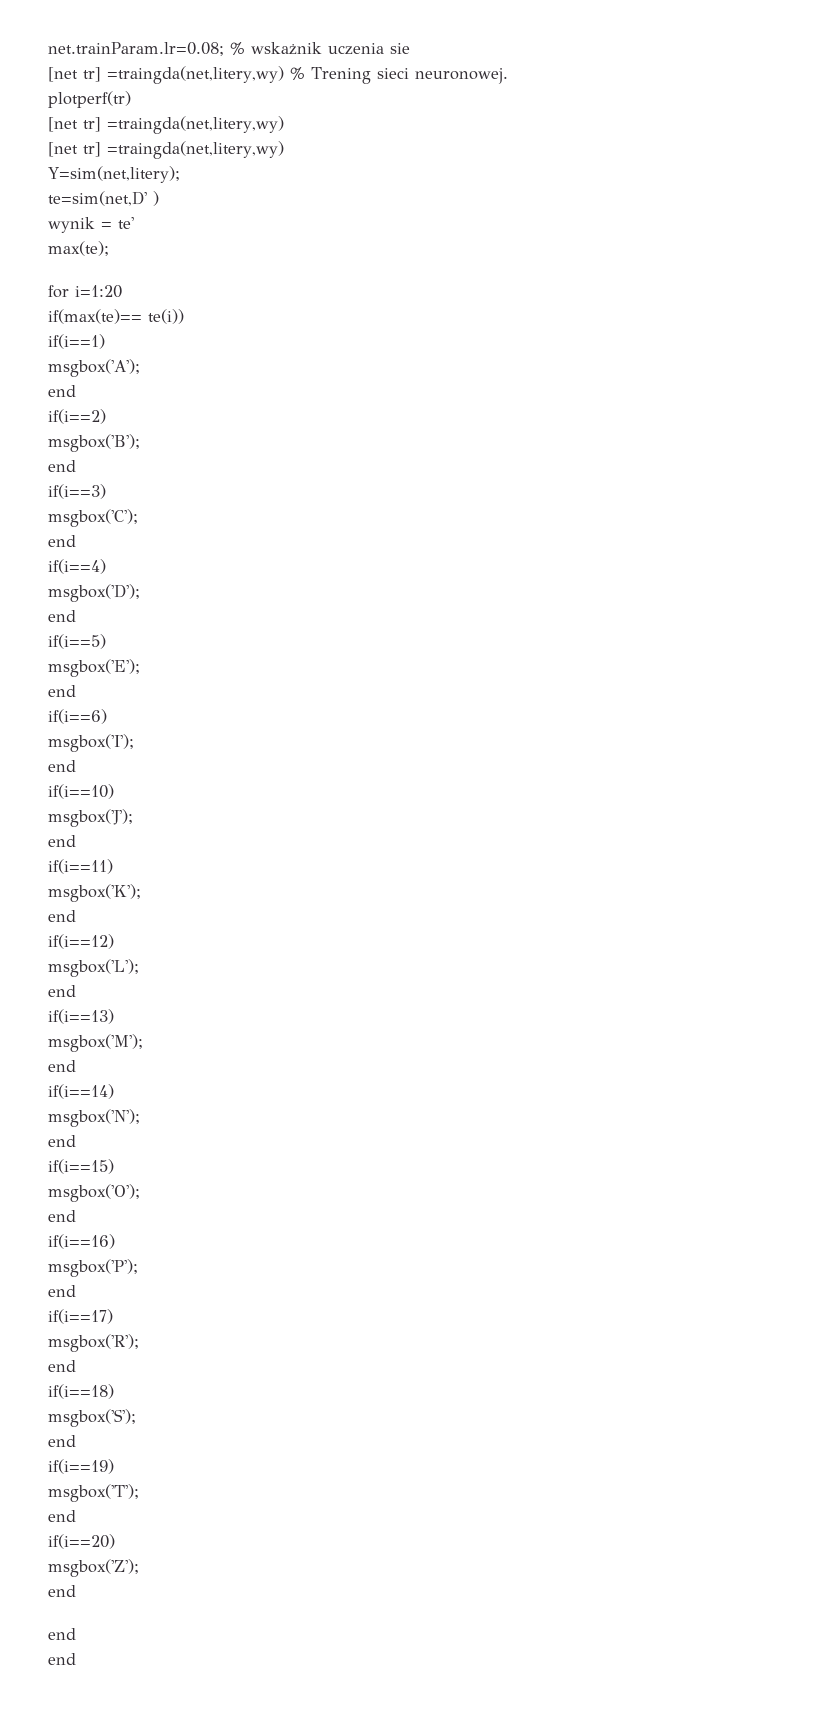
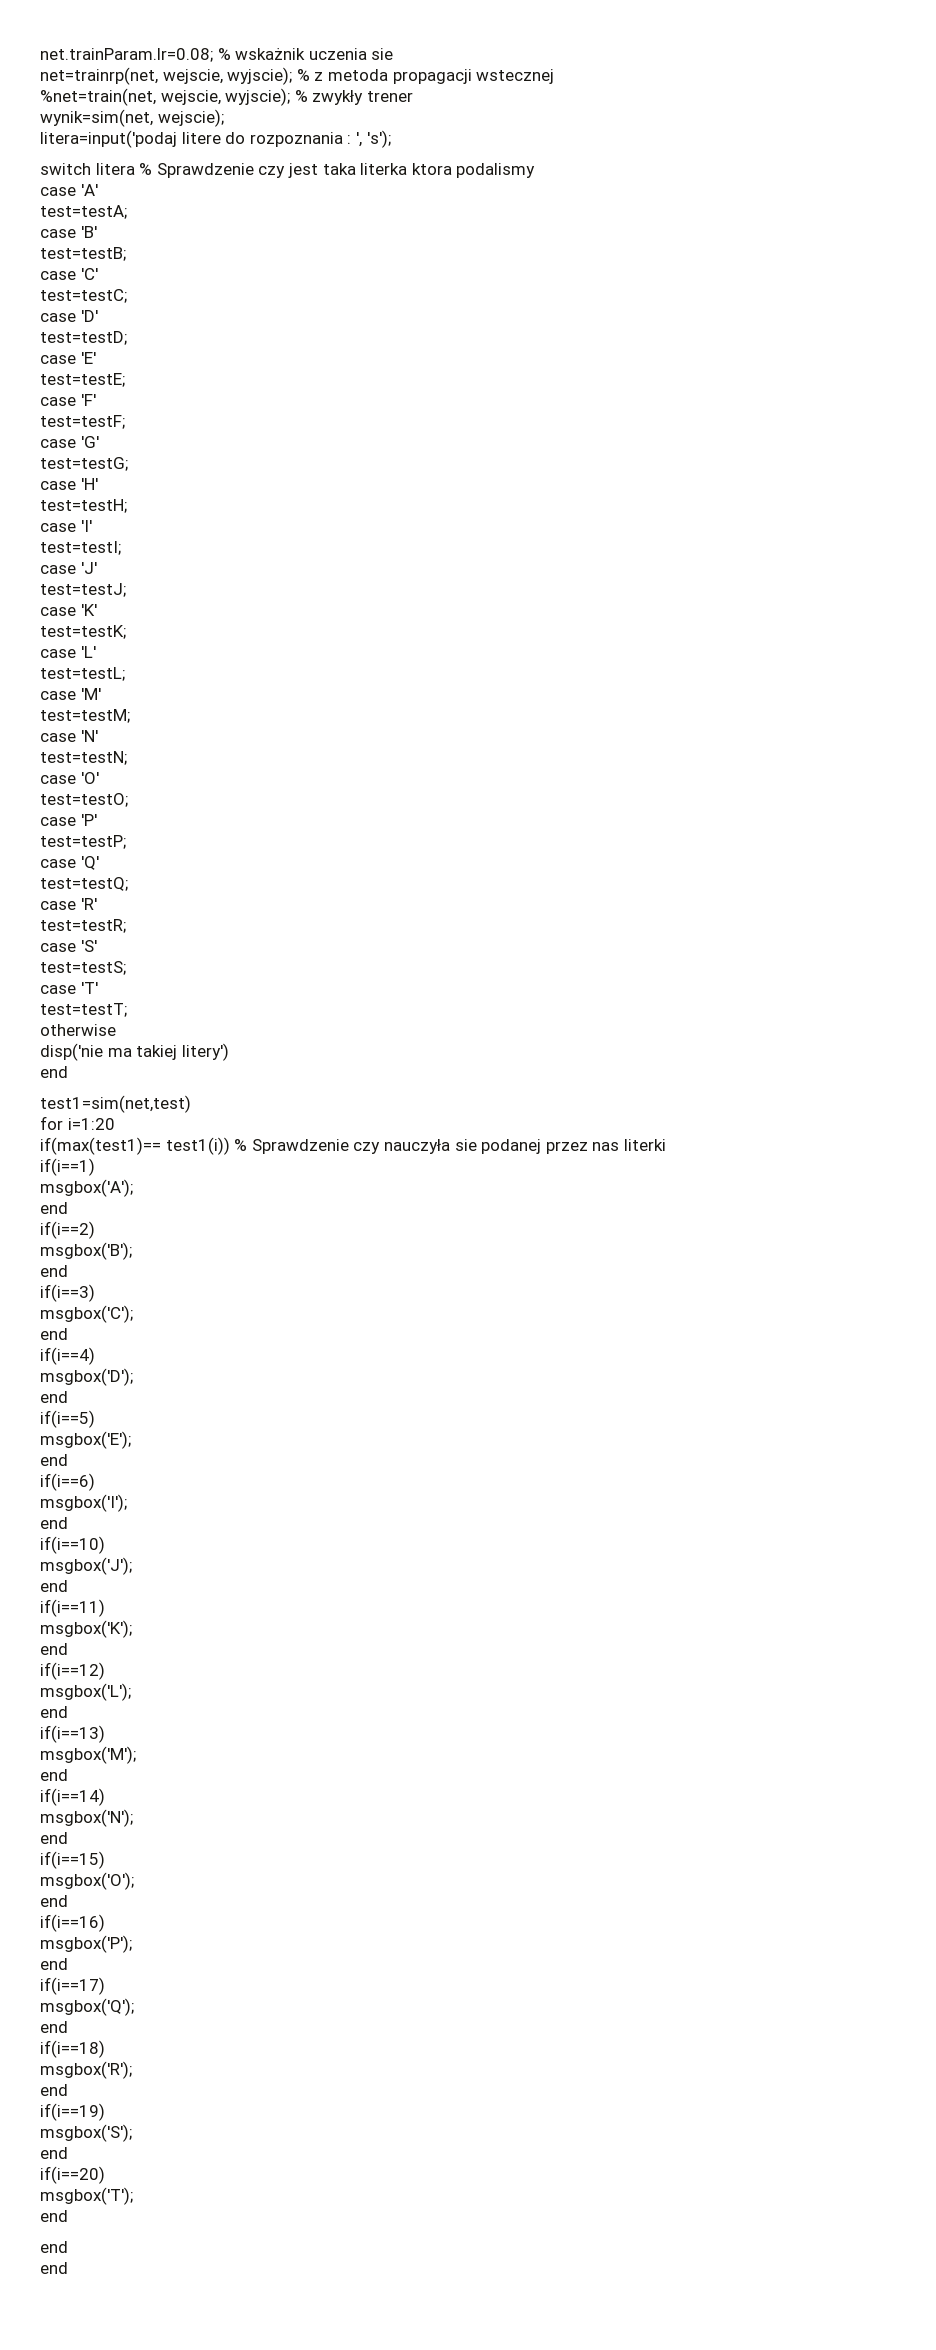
[48,66,508,84] [48,91,131,108] [48,116,284,134] [48,141,284,159] [48,166,180,183] [48,191,159,206] [48,217,134,233] [48,241,109,256] [48,285,122,298] [48,309,184,324] [net tr] =traingda(net,litery,wy) % Trening sieci neuronowej. // plotperf(tr) // [net tr] =traingda(net,litery,wy) // [net tr] =traingda(net,litery,wy) // Y=sim(net,litery); // te=sim(net,D' ) // wynik = te' // max(te); // for i=1:20 // if(max(te)== te(i)) -> [40,67,555,85] [40,88,413,106] [40,109,224,127] [40,130,391,148] [40,163,536,178] [40,184,98,196] [40,205,127,219] [40,226,97,238] [40,247,126,261] [40,268,98,280] [40,289,127,303] [40,310,98,322] [40,331,127,345] [40,352,96,364] [40,373,125,387] [40,394,96,406] [40,415,125,429] [40,436,99,448] [40,457,128,471] [40,478,98,490] [40,499,127,513] [40,520,92,532] [40,541,121,555] [40,562,97,574] [40,583,126,597] [40,604,97,616] [40,625,126,639] [40,646,96,658] [40,667,125,681] [40,688,101,700] [40,709,130,723] [40,730,98,742] [40,751,127,765] [40,772,99,784] [40,793,128,807] [40,814,97,826] [40,835,126,849] [40,856,99,870] [40,877,128,891] [40,898,97,910] [40,919,126,933] [40,940,97,952] [40,961,126,975] [40,982,98,994] [40,1003,127,1017] [40,1024,116,1036] [40,1043,229,1061] [40,1066,68,1078] [40,1095,191,1113] [40,1116,115,1130] [40,1137,666,1155] net=trainrp(net, wejscie, wyjscie); % z metoda propagacji wstecznej // %net=train(net, wejscie, wyjscie); % zwykły trener // wynik=sim(net, wejscie); // litera=input('podaj litere do rozpoznania : ', 's'); // switch litera % Sprawdzenie czy jest taka literka ktora podalismy // case 'A' // test=testA; // case 'B' // test=testB; // case 'C' // test=testC; // case 'D' // test=testD; // case 'E' // test=testE; // case 'F' // test=testF; // case 'G' // test=testG; // case 'H' // test=testH; // case 'I' // test=testI; // case 'J' // test=testJ; // case 'K' // test=testK; // case 'L' // test=testL; // case 'M' // test=testM; // case 'N' // test=testN; // case 'O' // test=testO; // case 'P' // test=testP; // case 'Q' // test=testQ; // case 'R' // test=testR; // case 'S' // test=testS; // case 'T' // test=testT; // otherwise // disp('nie ma takiej litery') // end // test1=sim(net,test) // for i=1:20 // if(max(test1)== test1(i)) % Sprawdzenie czy nauczyła sie podanej przez nas literki
[48,1334,139,1352] msgbox('R'); -> [40,1998,134,2016] msgbox('Q');
[48,1409,136,1427] msgbox('S'); -> [40,2061,132,2079] msgbox('R');
[48,1484,139,1502] msgbox('T'); -> [40,2124,132,2142] msgbox('S');
[48,1559,139,1577] msgbox('Z'); -> [40,2187,133,2205] msgbox('T');

